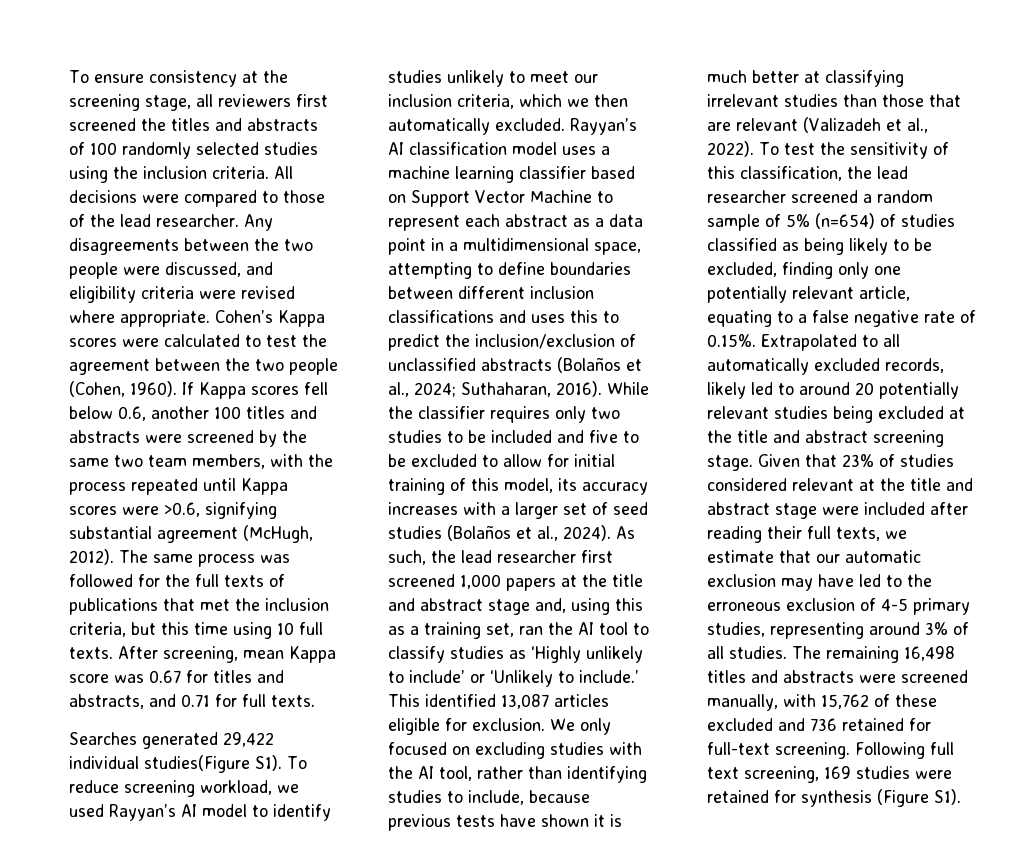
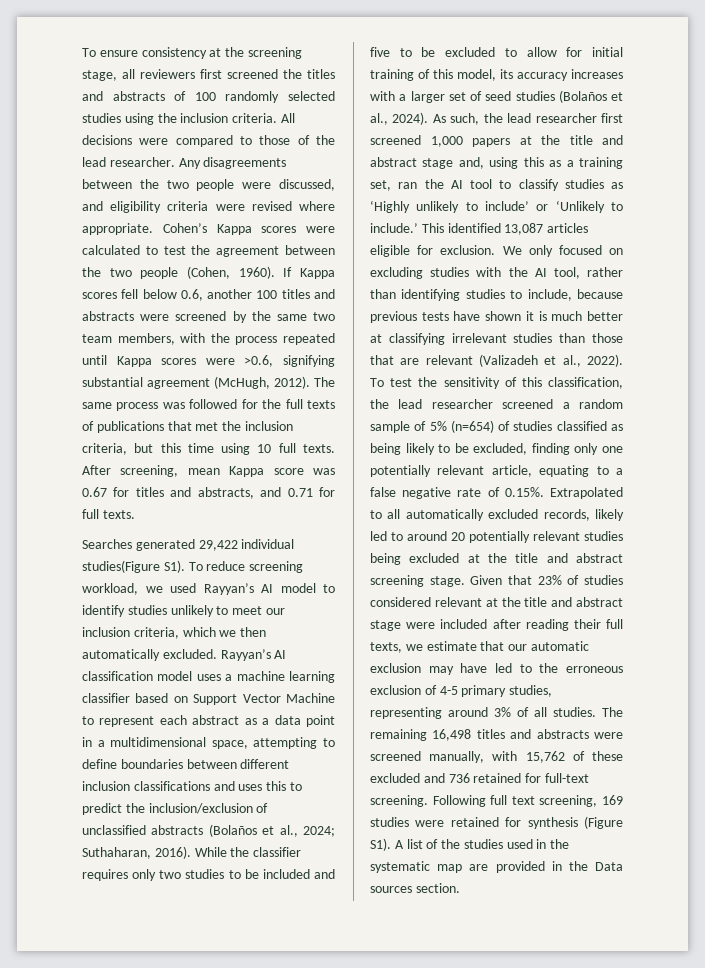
(961, 797) none -> [394,839,570,849] [370,861,623,873] [370,883,460,893] A list of the studies used in the systematic map are provided in the Data sources section.

